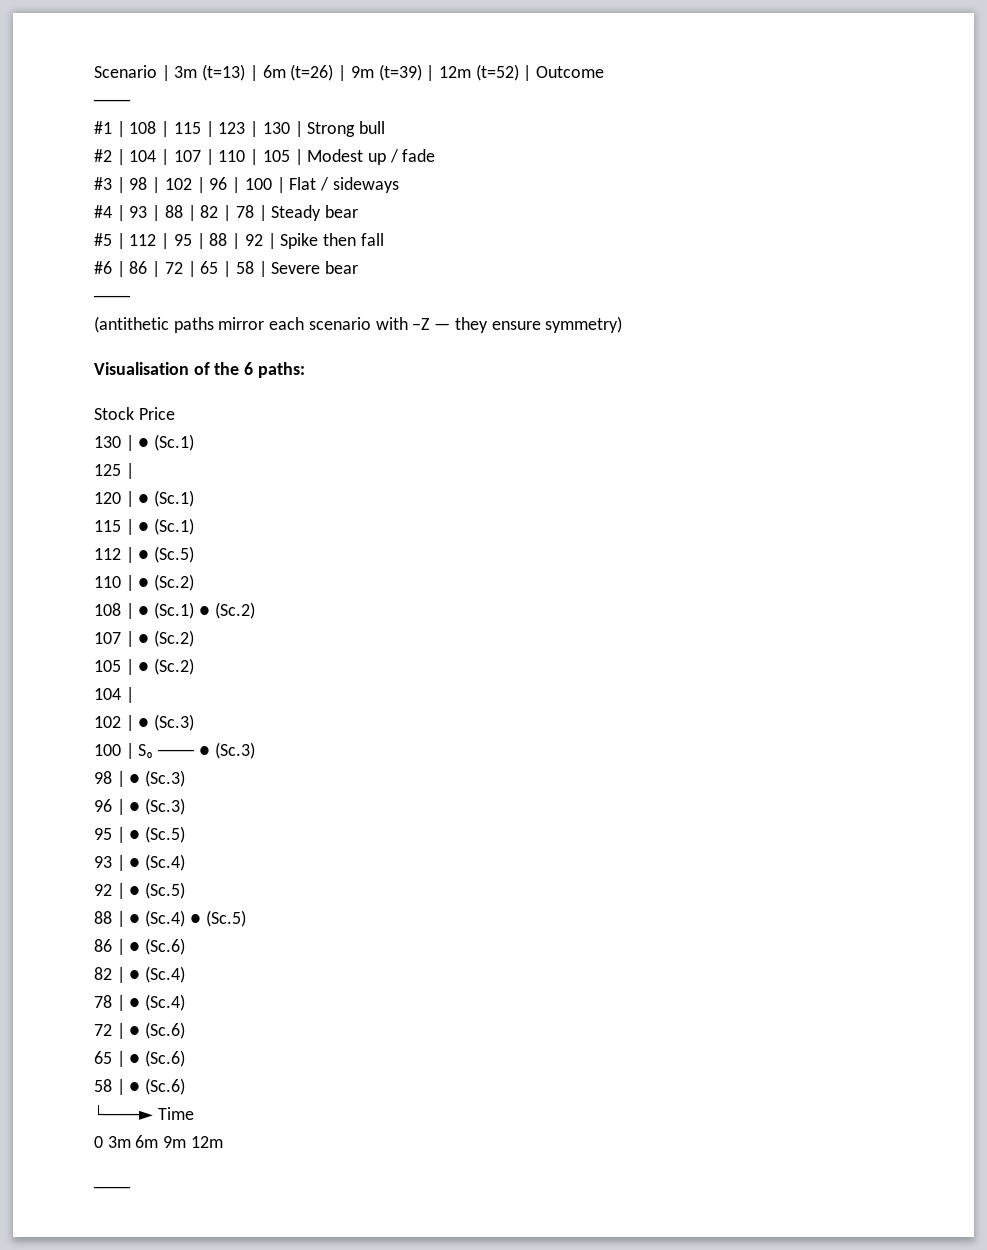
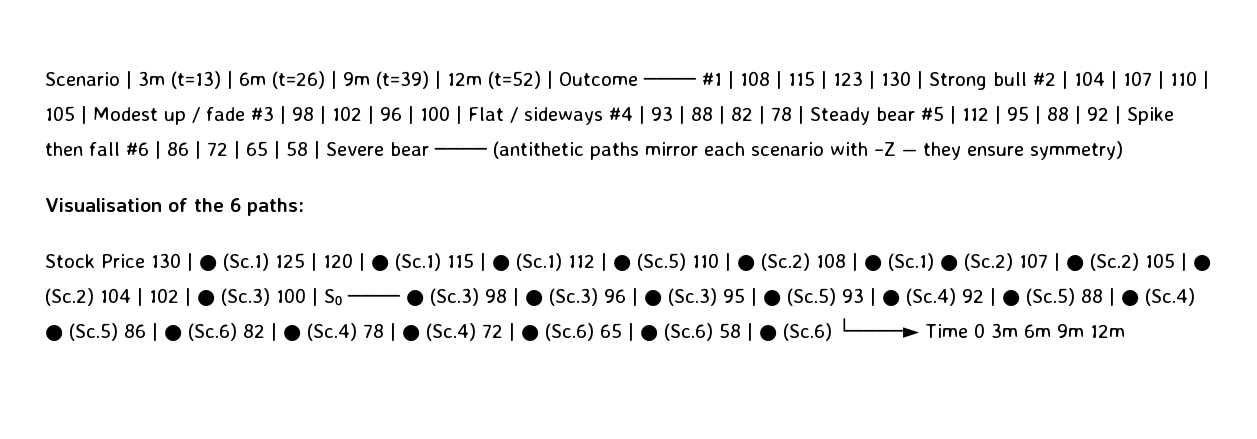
[93,99,131,106] // ──── // -> [643,77,696,86] ────
(385, 127) // -> (1027, 79) none
(436, 155) // -> (245, 114) none
(399, 185) // -> (603, 116) none
(358, 211) // -> (915, 114) none
(384, 239) // -> (120, 149) none
[93,295,131,302] // ──── // -> [434,147,487,156] ────
(175, 413) // -> (145, 261) none
(195, 442) // -> (269, 262) none
(134, 471) // -> (317, 262) none
(195, 498) // -> (441, 262) none
(195, 526) // -> (562, 262) none
(195, 554) // -> (686, 262) none
(195, 582) // -> (810, 262) none
(255, 610) // -> (1013, 262) none
(195, 638) // -> (1139, 262) none
[94,687,134,703] // 104 | // -> [100,288,143,306] 104 |
(195, 722) // -> (270, 297) none
(255, 750) // -> (479, 297) none
(186, 778) // -> (598, 297) none
(186, 806) // -> (717, 297) none
(186, 834) // -> (836, 297) none
(186, 862) // -> (956, 297) none
(186, 890) // -> (1075, 297) none
(246, 918) // -> (118, 332) none
(186, 946) // -> (237, 332) none
(186, 974) // -> (357, 332) none
(186, 1002) // -> (476, 332) none
(186, 1030) // -> (594, 332) none
(186, 1058) // -> (713, 332) none
(186, 1086) // -> (832, 332) none
(194, 1113) // -> (968, 331) none
[93,1186,131,1193] // ──── -> (1125, 331) none

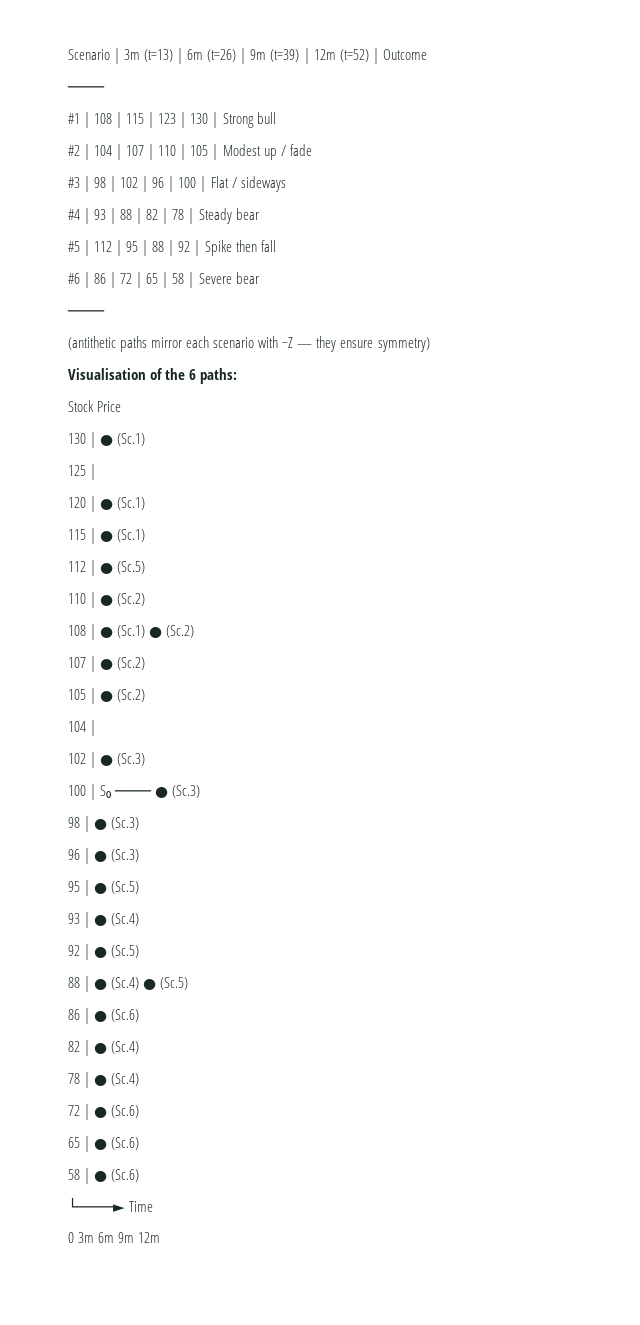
[643,77,696,86] ──── -> [67,86,105,92] // ──── //
(1027, 79) none -> (276, 118) //
(245, 114) none -> (312, 150) //
(603, 116) none -> (286, 184) //
(915, 114) none -> (259, 214) //
(120, 149) none -> (276, 246) //
[434,147,487,156] ──── -> [67,310,105,316] // ──── //
(145, 261) none -> (122, 406) //
(269, 262) none -> (146, 439) //
(317, 262) none -> (97, 472) //
(441, 262) none -> (146, 503) //
(562, 262) none -> (146, 535) //
(686, 262) none -> (146, 567) //
(810, 262) none -> (146, 599) //
(1013, 262) none -> (195, 631) //
(1139, 262) none -> (146, 663) //
[100,288,143,306] 104 | -> [68,720,97,736] // 104 | //
(270, 297) none -> (146, 759) //
(479, 297) none -> (201, 791) //
(598, 297) none -> (140, 823) //
(717, 297) none -> (140, 855) //
(836, 297) none -> (140, 887) //
(956, 297) none -> (140, 919) //
(1075, 297) none -> (140, 951) //
(118, 332) none -> (189, 983) //
(237, 332) none -> (140, 1015) //
(357, 332) none -> (140, 1047) //
(476, 332) none -> (140, 1079) //
(594, 332) none -> (140, 1111) //
(713, 332) none -> (140, 1143) //
(832, 332) none -> (140, 1175) //
(968, 331) none -> (154, 1206) //

